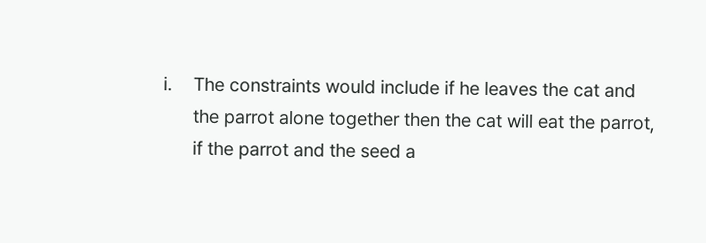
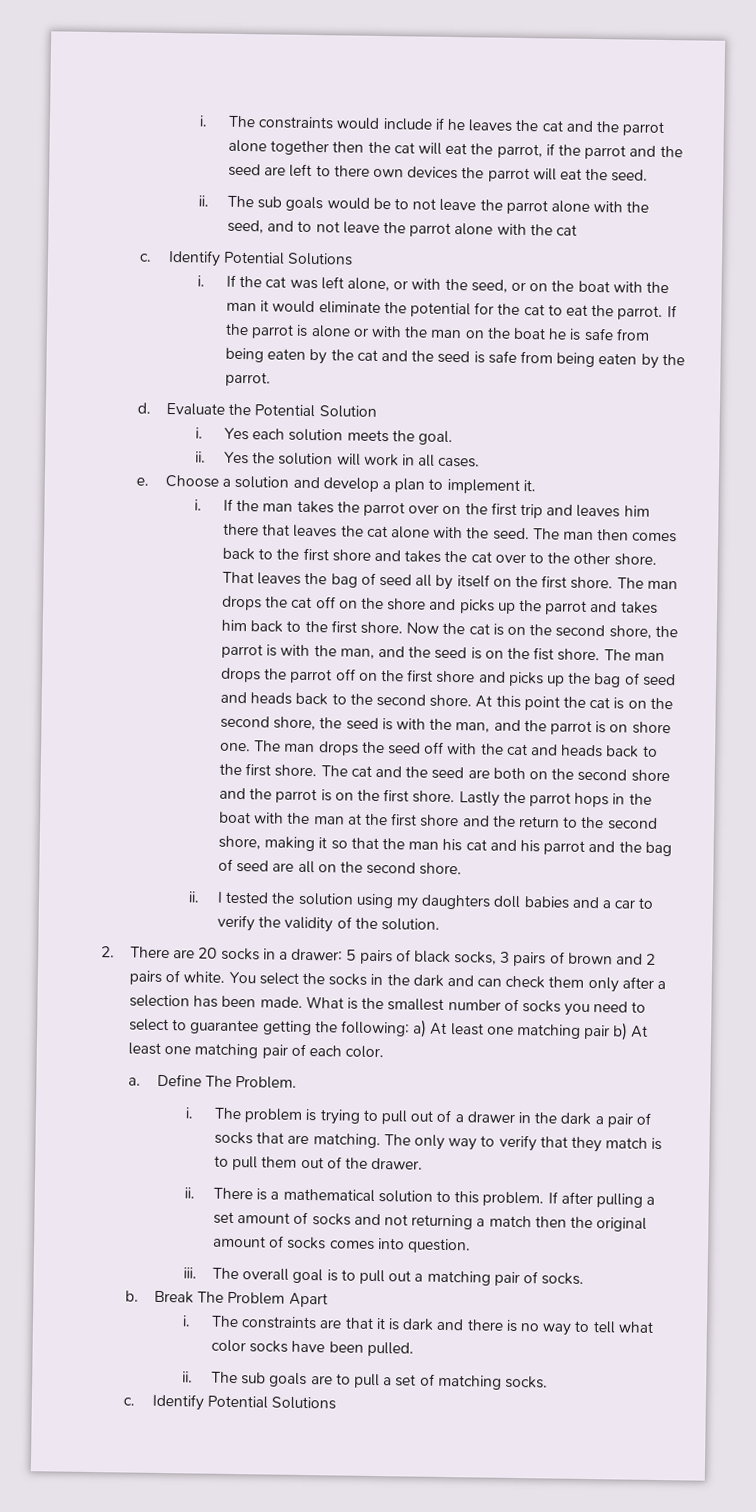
[404,147,416,159] a -> [264,163,649,183] [198,195,650,215] [227,219,577,237] [139,249,354,267] [197,274,669,294] [226,300,677,320] [225,323,650,342] [225,347,685,369] [225,371,272,387] [137,402,377,418] [195,427,454,446] [195,451,481,468] [136,474,536,494] [194,498,650,519] [223,523,678,543] [222,547,657,566] [222,571,678,591] [222,595,658,615] [221,619,678,639] [221,643,665,662] [221,667,676,688] [220,691,673,711] [220,715,671,736] [220,740,658,758] [219,763,670,783] [219,787,652,808] [219,811,658,830] [218,835,672,857] [218,858,463,876] [188,891,655,910] [217,914,441,933] [101,946,657,967] [129,970,667,993] [129,994,647,1017] [129,1018,649,1041] [128,1042,385,1059] [128,1073,298,1089] [185,1107,651,1128] [214,1131,663,1153] [214,1155,424,1171] [184,1187,656,1208] [213,1211,648,1232] [213,1235,472,1254] [183,1267,585,1287] [125,1290,328,1308] [182,1315,654,1336] [211,1339,414,1357] [182,1371,548,1390] [123,1393,337,1411] are left to there own devices the parrot will eat the seed. // ii. The sub goals would be to not leave the parrot alone with the seed, and to not leave the parrot alone with the cat // c. Identify Potential Solutions // i. If the cat was left alone, or with the seed, or on the boat with the man it would eliminate the potential for the cat to eat the parrot. If the parrot is alone or with the man on the boat he is safe from being eaten by the cat and the seed is safe from being eaten by the parrot. // d. Evaluate the Potential Solution // i. Yes each solution meets the goal. // ii. Yes the solution will work in all cases. // e. Choose a solution and develop a plan to implement it. // i. If the man takes the parrot over on the first trip and leaves him there that leaves the cat alone with the seed. The man then comes back to the first shore and takes the cat over to the other shore. That leaves the bag of seed all by itself on the first shore. The man drops the cat off on the shore and picks up the parrot and takes him back to the first shore. Now the cat is on the second shore, the parrot is with the man, and the seed is on the fist shore. The man drops the parrot off on the first shore and picks up the bag of seed and heads back to the second shore. At this point the cat is on the second shore, the seed is with the man, and the parrot is on shore one. The man drops the seed off with the cat and heads back to the first shore. The cat and the seed are both on the second shore and the parrot is on the first shore. Lastly the parrot hops in the boat with the man at the first shore and the return to the second shore, making it so that the man his cat and his parrot and the bag of seed are all on the second shore. // ii. I tested the solution using my daughters doll babies and a car to verify the validity of the solution. // 2. There are 20 socks in a drawer: 5 pairs of black socks, 3 pairs of brown and 2 pairs of white. You select the socks in the dark and can check them only after a selection has been made. What is the smallest number of socks you need to select to guarantee getting the following: a) At least one matching pair b) At least one matching pair of each color. // a. Define The Problem. // i. The problem is trying to pull out of a drawer in the dark a pair of socks that are matching. The only way to verify that they match is to pull them out of the drawer. // ii. There is a mathematical solution to this problem. If after pulling a set amount of socks and not returning a match then the original amount of socks comes into question. // iii. The overall goal is to pull out a matching pair of socks. // b. Break The Problem Apart // i. The constraints are that it is dark and there is no way to tell what color socks have been pulled. // ii. The sub goals are to pull a set of matching socks. // c. Identify Potential Solutions

